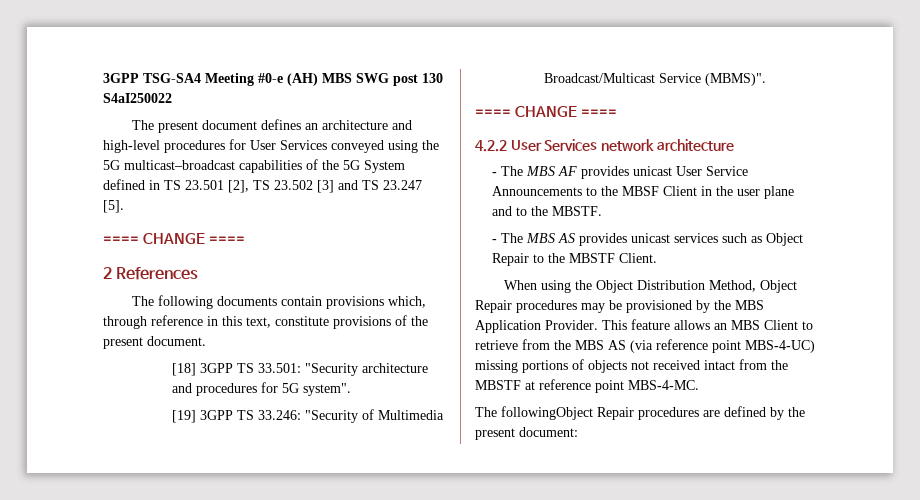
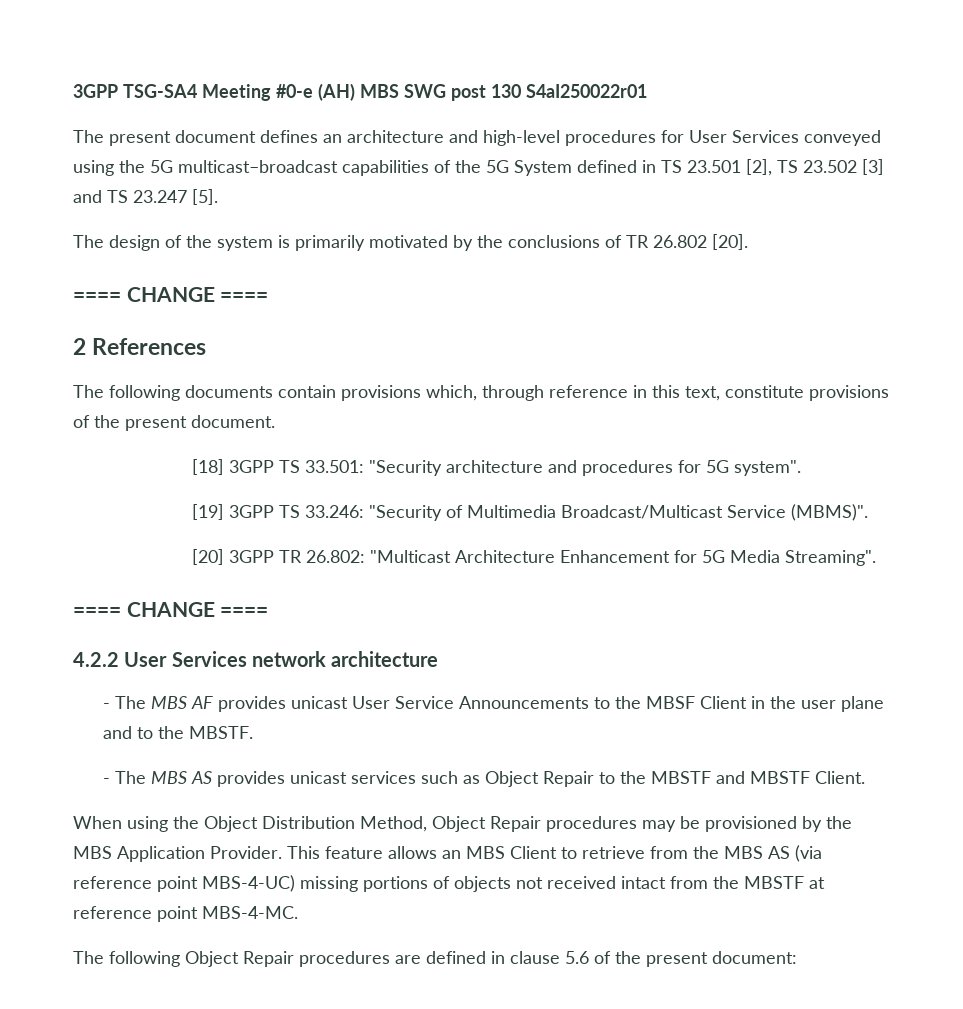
[103,93,172,103] S4aI250022 -> [526,84,647,98] S4aI250022r01
(124, 206) none -> [73,234,748,251] // The design of the system is primarily motivated by the conclusions of TR 26.802 [20].
(766, 79) none -> [192,549,877,566] // [20] 3GPP TR 26.802: "Multicast Architecture Enhancement for 5G Media Streaming".
(616, 258) none -> [715,771,810,784] and MBSTF
[501,406,593,420] followingObject -> [109,951,239,967] following Object
[770,407,784,420] by -> [491,951,611,964] in clause 5.6 of

